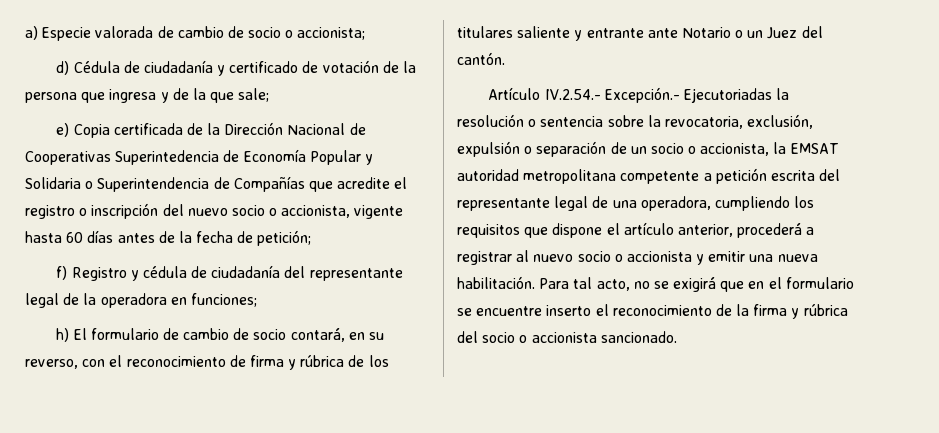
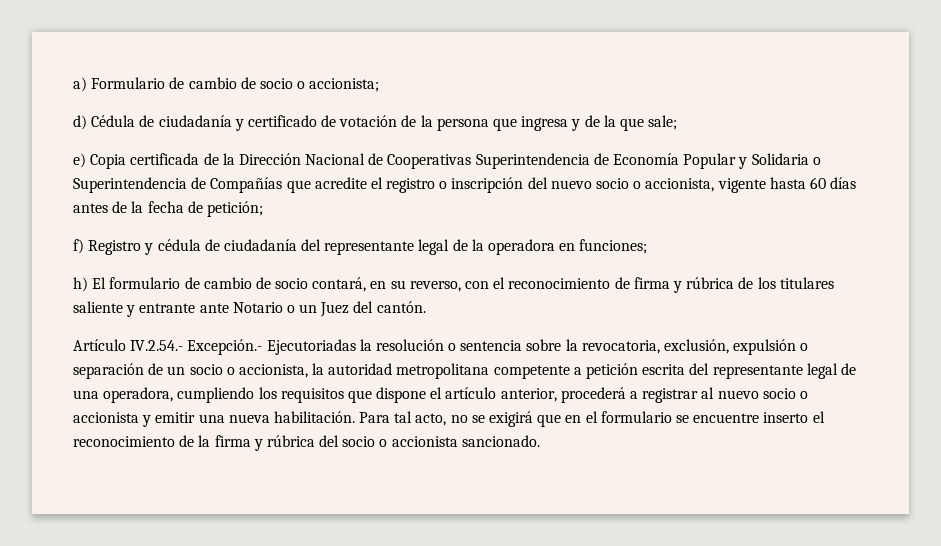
[42,26,154,41] Especie valorada -> [91,77,166,89] Formulario
[115,150,220,165] Superintedencia -> [475,153,590,169] Superintendencia
[790,143,839,154] EMSAT -> (325, 369) none

